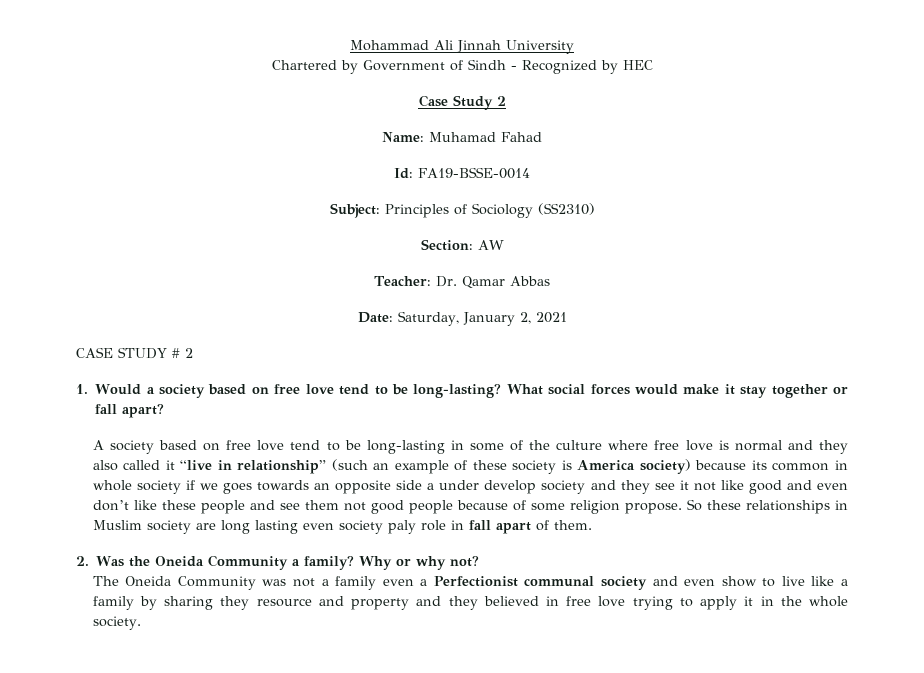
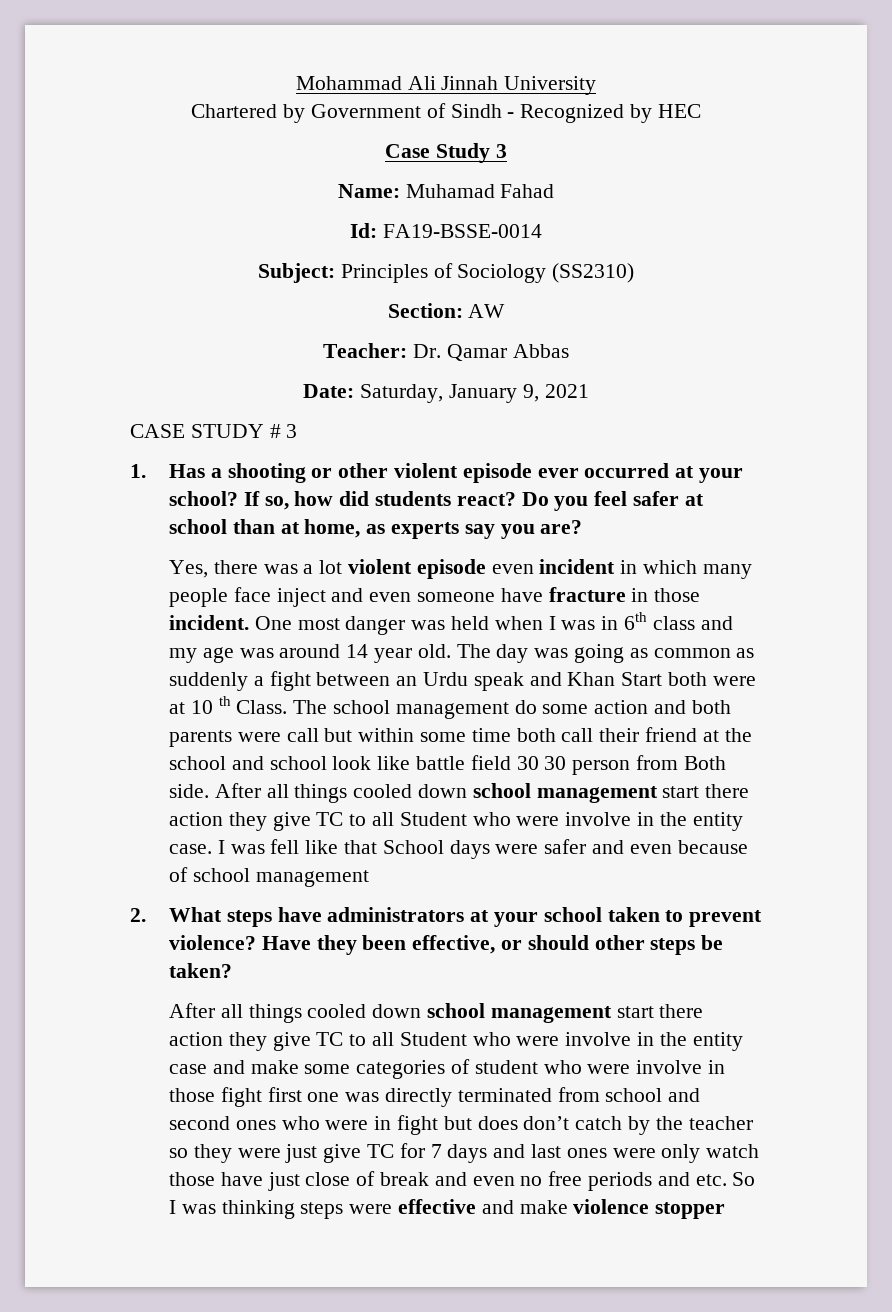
[496,96,506,106] 2 -> [495,144,507,158] 3
[519,312,531,324] 2, -> [522,384,539,402] 9,
[185,348,193,358] 2 -> [286,424,298,438] 3
[95,384,848,398] [95,404,165,418] [92,440,848,454] [92,459,848,474] [92,480,848,494] [92,499,848,514] [92,520,592,534] [76,555,480,570] [92,576,848,590] [92,596,848,610] [92,616,141,630] Would a society based on free love tend to be long-lasting? What social forces would make it stay together or fall apart? // A society based on free love tend to be long-lasting in some of the culture where free love is normal and they also called it “live in relationship” (such an example of these society is America society) because its common in whole society if we goes towards an opposite side a under develop society and they see it not like good and even don’t like these people and see them not good people because of some religion propose. So these relationships in Muslim society are long lasting even society paly role in fall apart of them. // 2. Was the Oneida Community a family? Why or why not? // The Oneida Community was not a family even a Perfectionist communal society and even show to live like a family by sharing they resource and property and they believed in free love trying to apply it in the whole society. -> [168,463,744,483] [168,491,704,511] [168,519,583,539] [168,559,752,579] [168,587,701,607] [168,612,733,635] [168,644,755,663] [168,671,756,691] [168,696,731,719] [168,727,752,747] [168,755,726,775] [168,783,750,803] [168,812,743,831] [168,839,748,859] [168,867,369,887] [130,907,763,927] [168,935,724,955] [168,963,232,978] [168,1003,704,1023] [168,1032,743,1051] [168,1059,726,1079] [168,1087,701,1107] [168,1115,753,1135] [168,1143,760,1163] [168,1171,756,1191] [168,1199,726,1219] Has a shooting or other violent episode ever occurred at your school? If so, how did students react? Do you feel safer at school than at home, as experts say you are? // Yes, there was a lot violent episode even incident in which many people face inject and even someone have fracture in those incident. One most danger was held when I was in 6th class and my age was around 14 year old. The day was going as common as suddenly a fight between an Urdu speak and Khan Start both were at 10 th Class. The school management do some action and both parents were call but within some time both call their friend at the school and school look like battle field 30 30 person from Both side. After all things cooled down school management start there action they give TC to all Student who were involve in the entity case. I was fell like that School days were safer and even because of school management // 2. What steps have administrators at your school taken to prevent violence? Have they been effective, or should other steps be taken? // After all things cooled down school management start there action they give TC to all Student who were involve in the entity case and make some categories of student who were involve in those fight first one was directly terminated from school and second ones who were in fight but does don’t catch by the teacher so they were just give TC for 7 days and last ones were only watch those have just close of break and even no free periods and etc. So I was thinking steps were effective and make violence stopper

